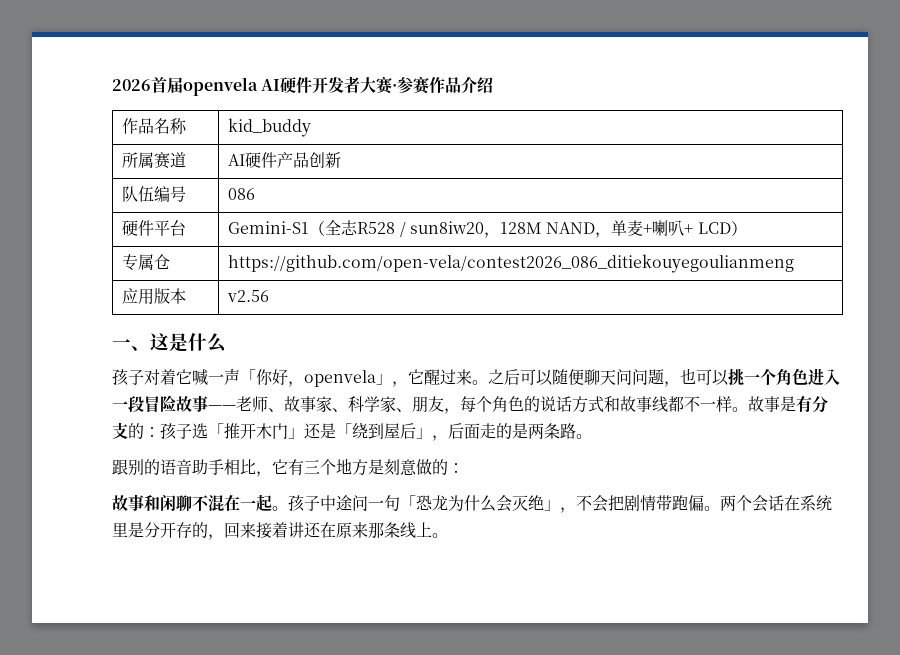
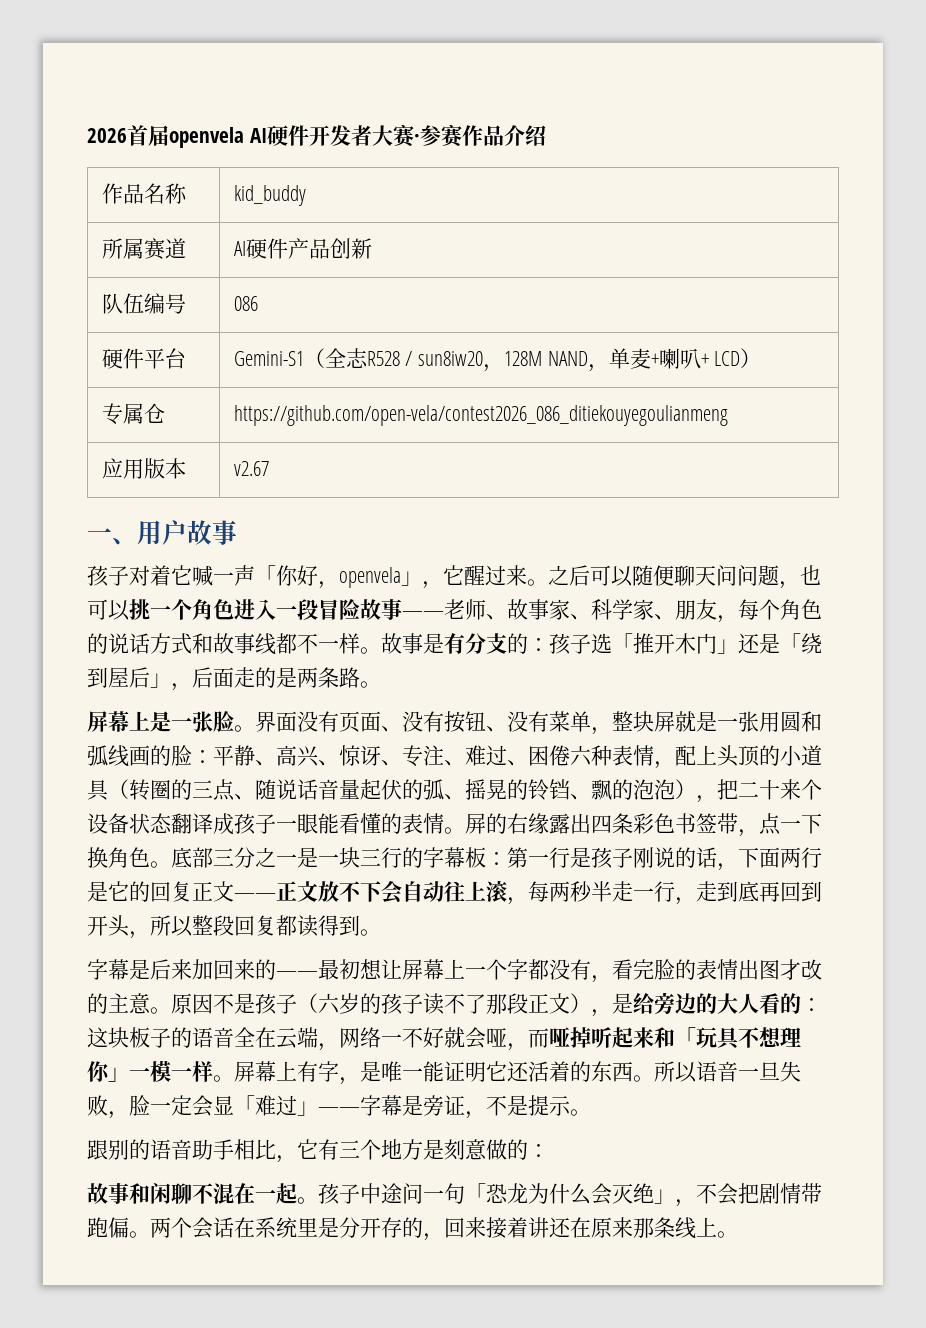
[227,290,270,302] v2.56 -> [233,461,269,476] v2.67
[150,333,227,352] 这是什么 -> [137,520,237,545] 用户故事
(592, 436) none -> [87,711,822,735] [87,745,822,769] [87,779,822,803] [87,813,822,837] [87,847,822,871] [87,880,822,905] [87,915,381,939] [87,959,822,983] [87,992,822,1017] [87,1027,801,1051] [87,1061,801,1085] [87,1095,591,1119] // 屏幕上是一张脸。界面没有页面、没有按钮、没有菜单，整块屏就是一张用圆和弧线画的脸：平静、高兴、惊讶、专注、难过、困倦六种表情，配上头顶的小道具（转圈的三点、随说话音量起伏的弧、摇晃的铃铛、飘的泡泡），把二十来个设备状态翻译成孩子一眼能看懂的表情。屏的右缘露出四条彩色书签带，点一下换角色。底部三分之一是一块三行的字幕板：第一行是孩子刚说的话，下面两行是它的回复正文——正文放不下会自动往上滚，每两秒半走一行，走到底再回到开头，所以整段回复都读得到。 // 字幕是后来加回来的——最初想让屏幕上一个字都没有，看完脸的表情出图才改的主意。原因不是孩子（六岁的孩子读不了那段正文），是给旁边的大人看的：这块板子的语音全在云端，网络一不好就会哑，而哑掉听起来和「玩具不想理你」一模一样。屏幕上有字，是唯一能证明它还活着的东西。所以语音一旦失败，脸一定会显「难过」——字幕是旁证，不是提示。

